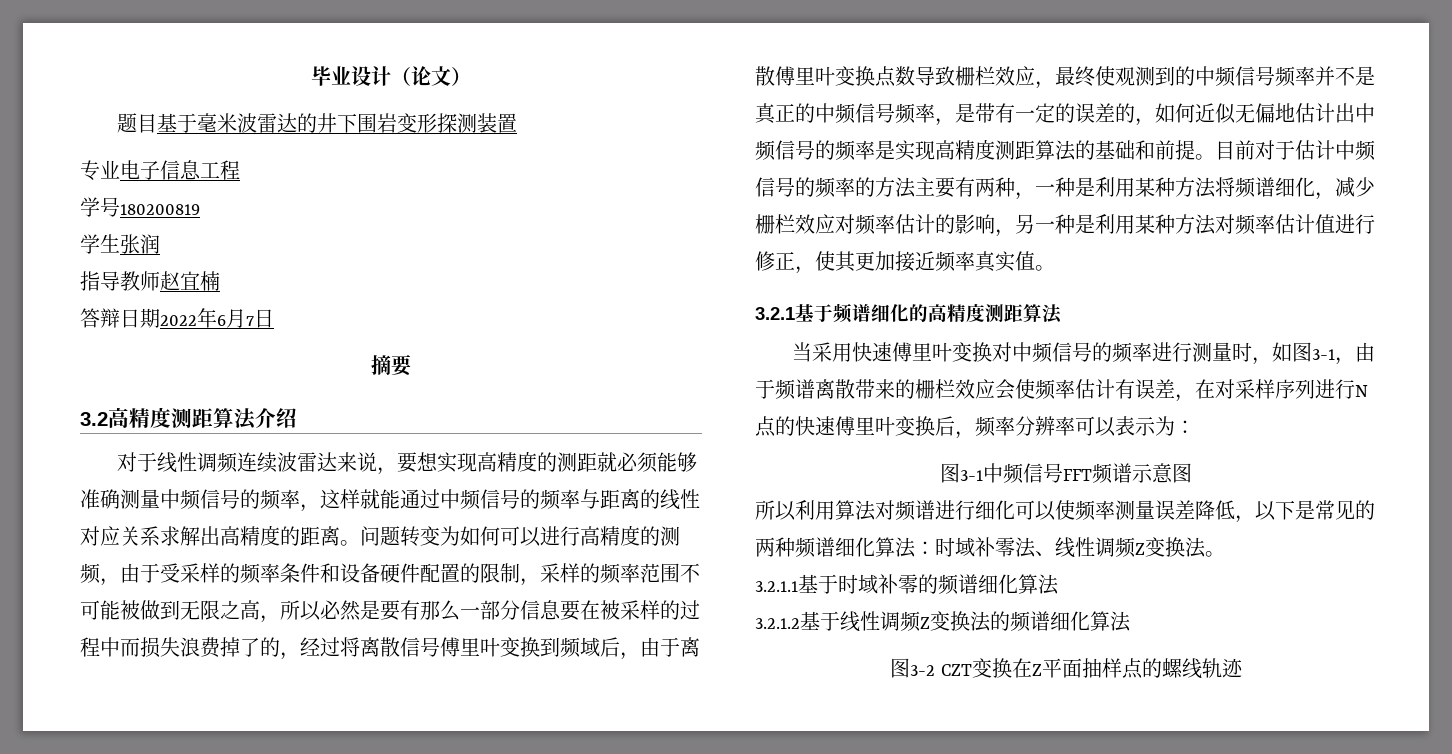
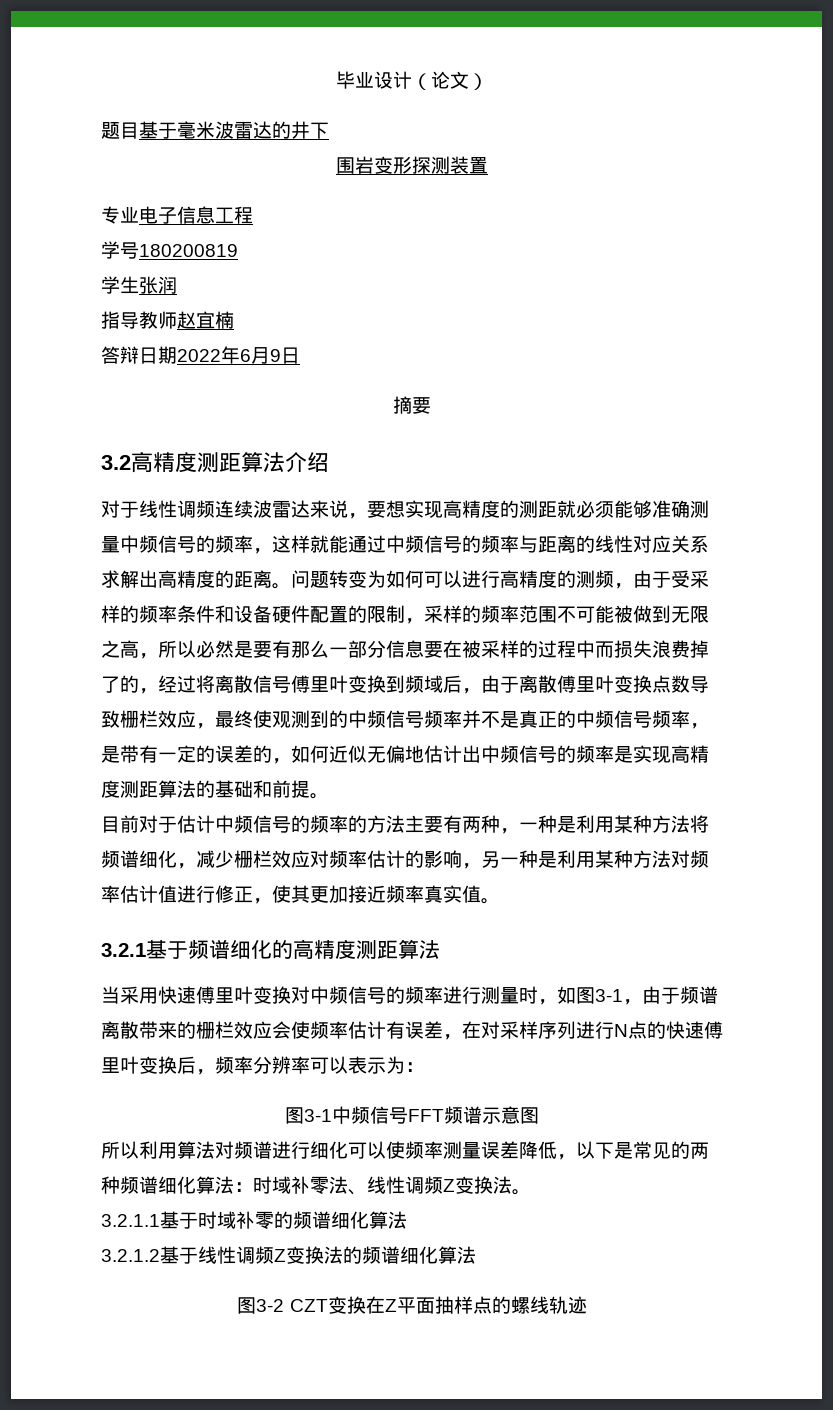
(357, 123) none -> (329, 130) //
[246,316,254,326] 7 -> [270,349,281,362] 9
(1215, 157) none -> (329, 796) //

